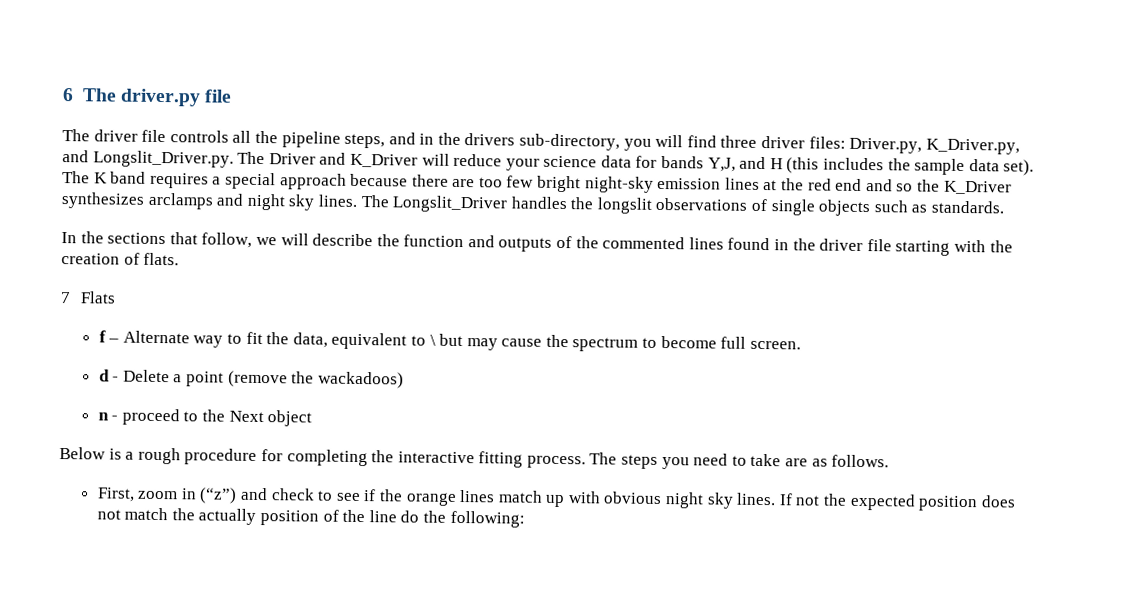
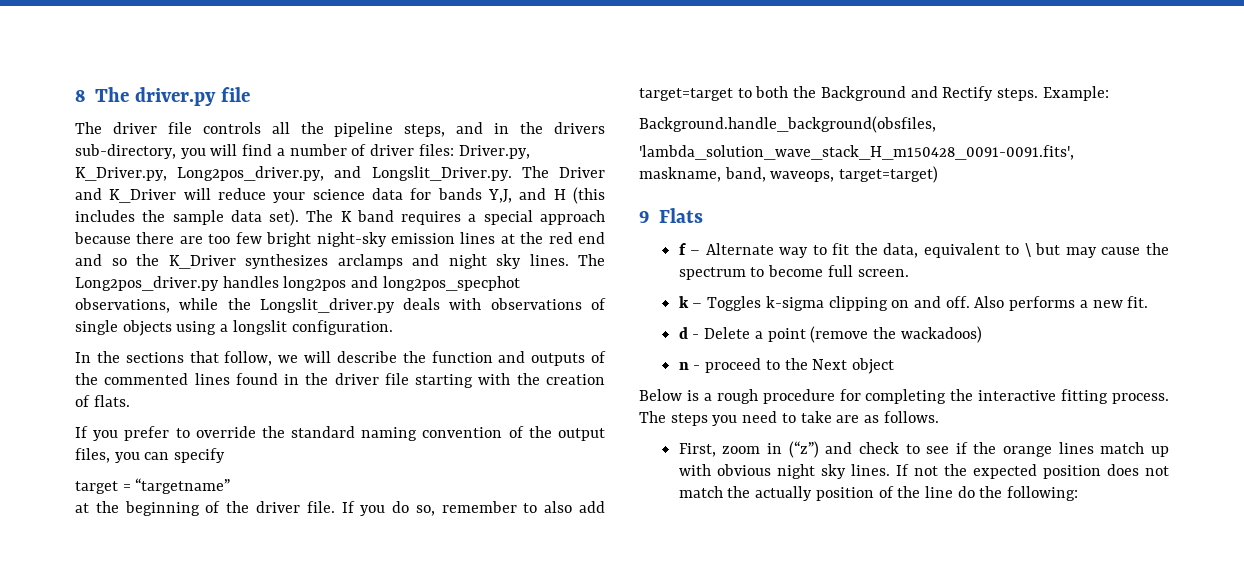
[62,88,74,102] 6 -> [75,89,85,102] 8
[720,135,758,148] three -> [276,144,367,156] a number of
(1020, 146) none -> [177,166,325,181] Long2pos_driver.py,
[392,195,1005,217] Longslit_Driver handles the longslit observations of single objects such as standards. -> [75,276,520,291] [75,298,606,313] [75,320,393,336] Long2pos_driver.py handles long2pos and long2pos_specphot observations, while the Longslit_driver.py deals with observations of single objects using a longslit configuration.
[60,292,71,304] 7 -> [75,426,605,441] [75,448,226,463] [75,478,231,494] [75,501,605,516] [639,86,1109,101] [639,116,936,133] [639,145,1074,160] [639,166,939,183] [639,210,649,223] If you prefer to override the standard naming convention of the output files, you can specify // target = “targetname” // at the beginning of the driver file. If you do so, remember to also add target=target to both the Background and Rectify steps. Example: // Background.handle_background(obsfiles, // 'lambda_solution_wave_stack_H_m150428_0091-0091.fits', // maskname, band, waveops, target=target) // 9
(801, 345) none -> [678,296,1149,311] // k – Toggles k-sigma clipping on and off. Also performs a new fit.

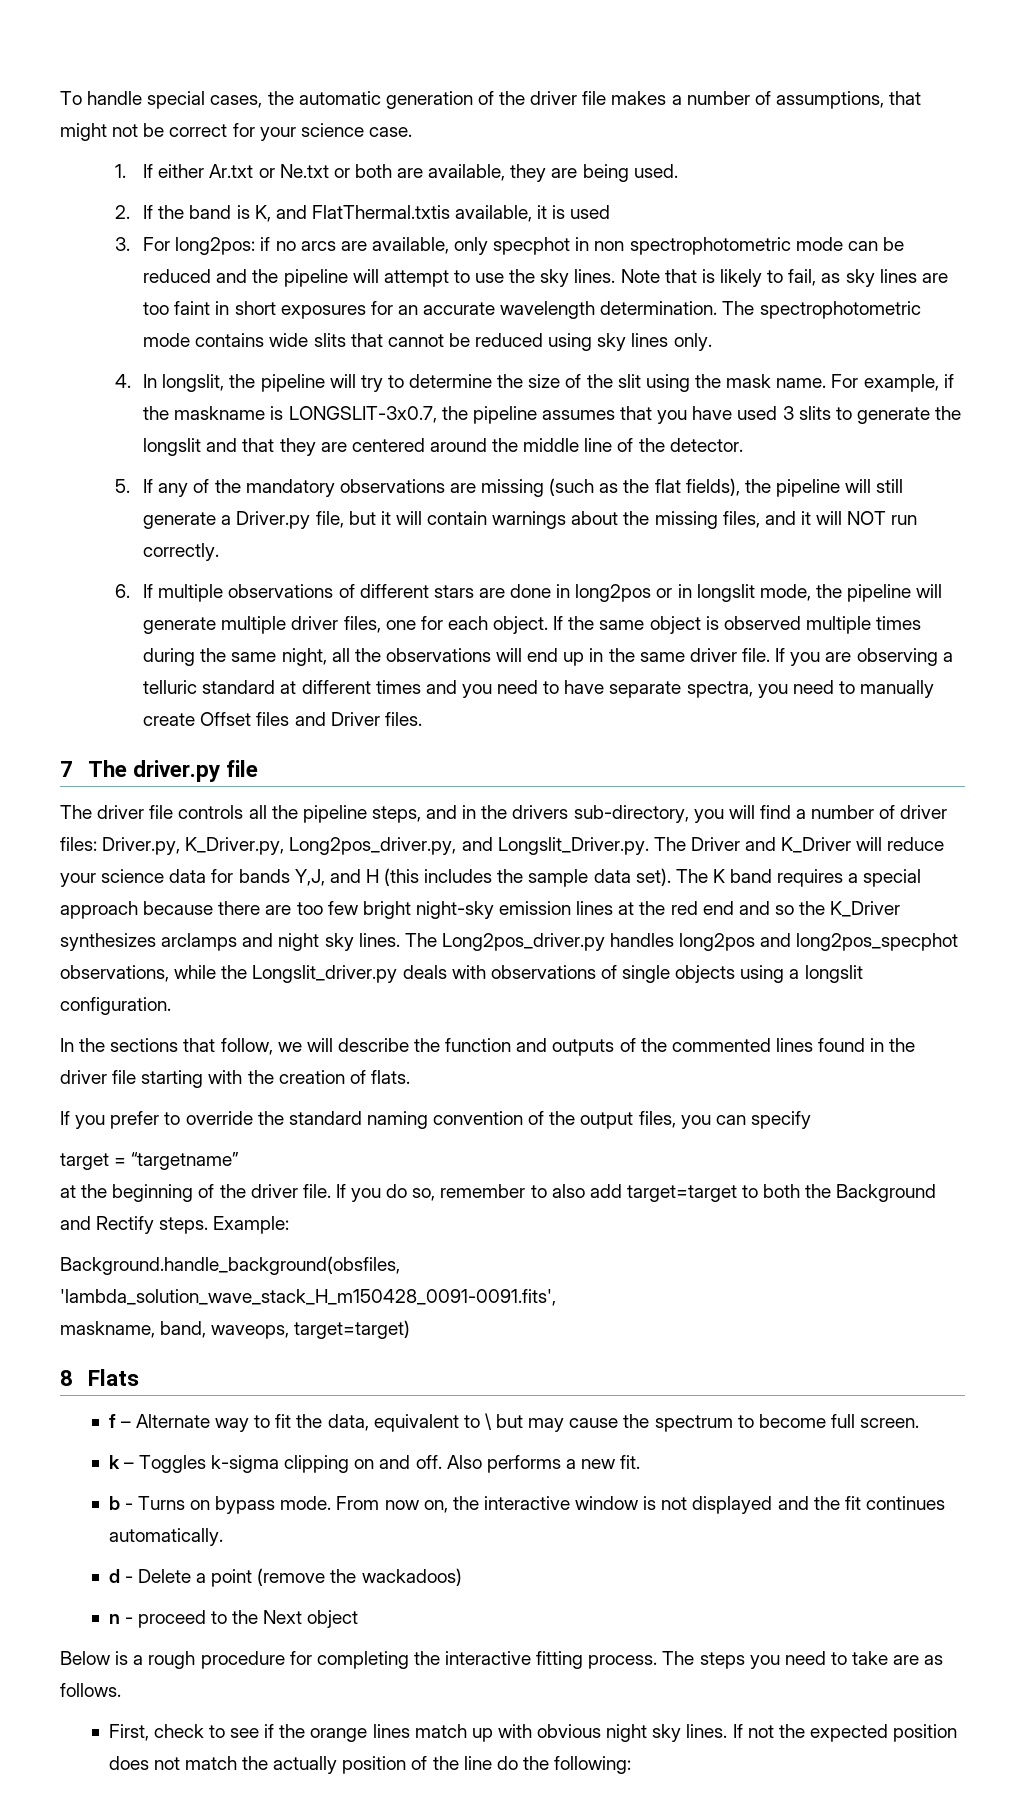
[75,89,85,102] 8 -> [60,91,922,109] [60,123,412,141] [115,164,678,182] [115,205,611,222] [115,237,905,255] [143,269,948,287] [143,301,921,319] [143,333,712,351] [115,374,954,392] [143,406,962,424] [143,438,743,456] [115,478,904,497] [143,511,918,529] [143,543,220,561] [115,584,943,602] [143,616,922,634] [143,648,953,666] [143,680,935,698] [143,712,422,726] [60,761,73,777] To handle special cases, the automatic generation of the driver file makes a number of assumptions, that might not be correct for your science case. // 1. If either Ar.txt or Ne.txt or both are available, they are being used. // 2. If the band is K, and FlatThermal.txtis available, it is used // 3. For long2pos: if no arcs are available, only specphot in non spectrophotometric mode can be reduced and the pipeline will attempt to use the sky lines. Note that is likely to fail, as sky lines are too faint in short exposures for an accurate wavelength determination. The spectrophotometric mode contains wide slits that cannot be reduced using sky lines only. // 4. In longslit, the pipeline will try to determine the size of the slit using the mask name. For example, if the maskname is LONGSLIT-3x0.7, the pipeline assumes that you have used 3 slits to generate the longslit and that they are centered around the middle line of the detector. // 5. If any of the mandatory observations are missing (such as the flat fields), the pipeline will still generate a Driver.py file, but it will contain warnings about the missing files, and it will NOT run correctly. // 6. If multiple observations of different stars are done in long2pos or in longslit mode, the pipeline will generate multiple driver files, one for each object. If the same object is observed multiple times during the same night, all the observations will end up in the same driver file. If you are observing a telluric standard at different times and you need to have separate spectra, you need to manually create Offset files and Driver files. // 7
[639,210,649,223] 9 -> [60,1370,73,1386] 8
(1149, 302) none -> [108,1496,945,1514] [108,1528,223,1546] // b - Turns on bypass mode. From now on, the interactive window is not displayed and the fit continues automatically.
[722,441,853,458] zoom in (“z”) and -> (149, 1732) none

